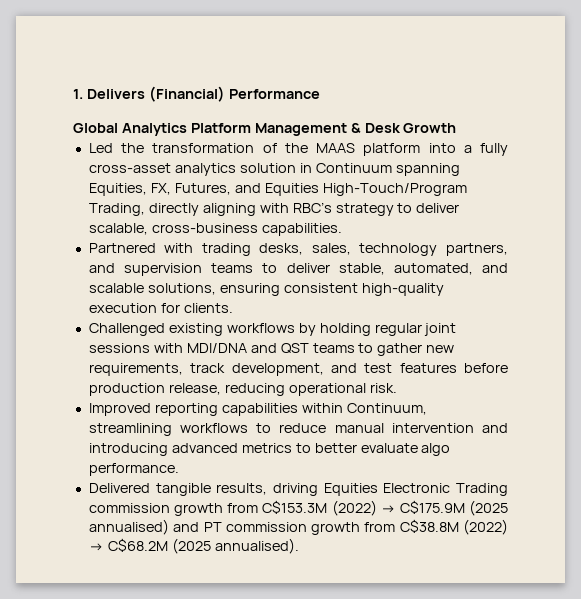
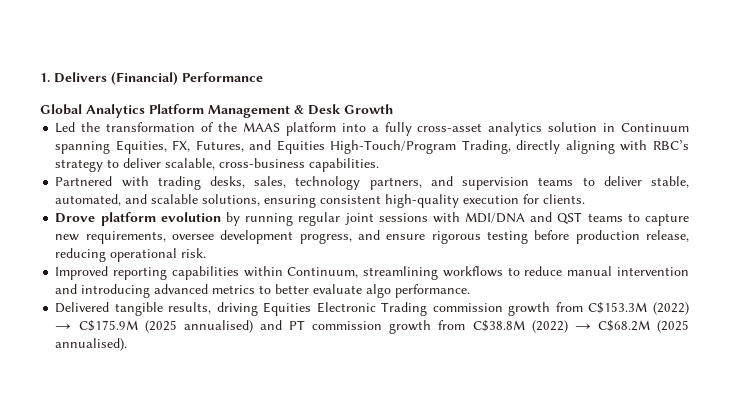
[88,323,371,336] Challenged existing workflows by holding -> [55,212,294,226] Drove platform evolution by running
[377,343,423,356] gather -> [645,213,690,226] capture
[190,363,457,376] track development, and test features -> [172,230,529,244] oversee development progress, and ensure rigorous testing

